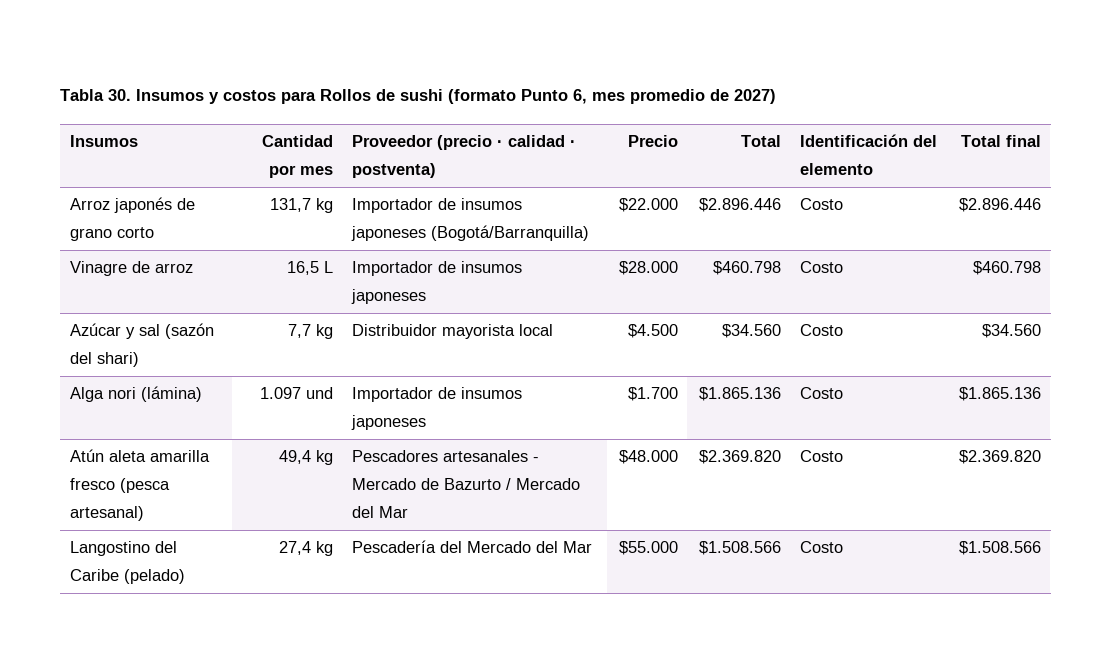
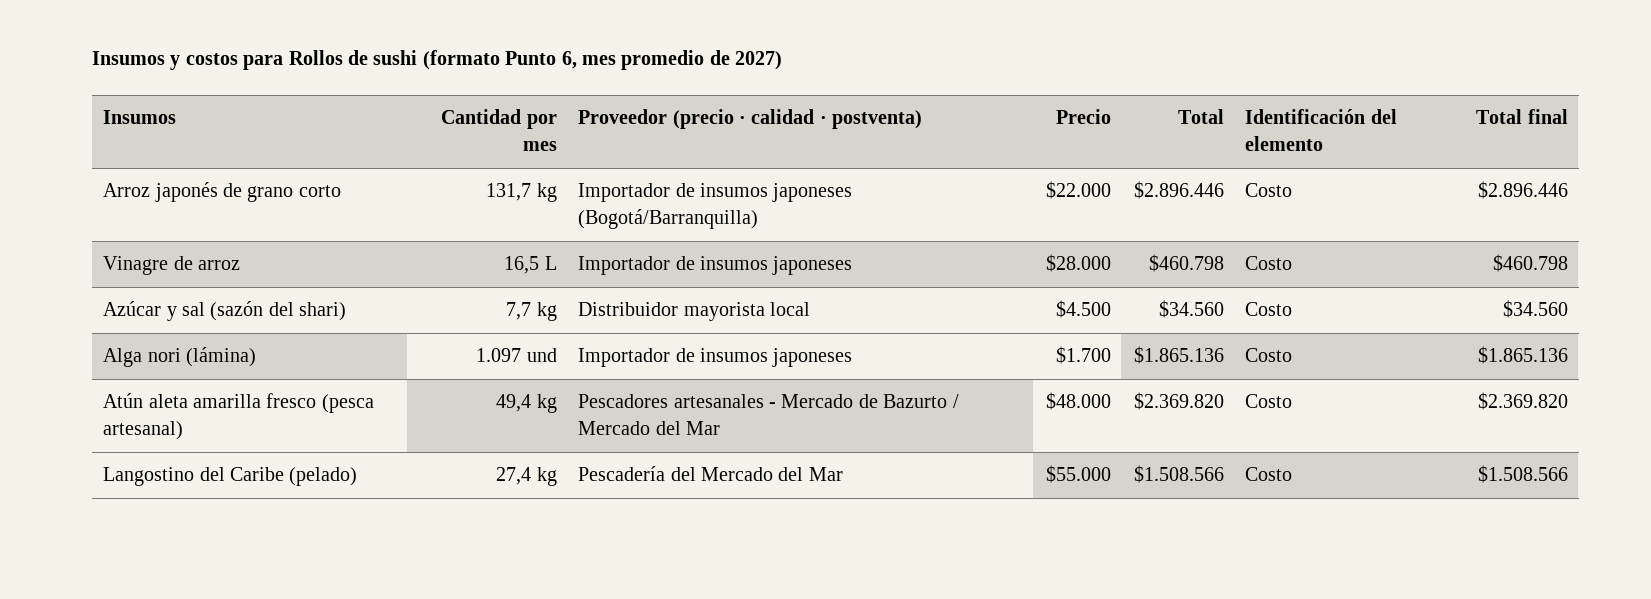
[60,89,131,101] Tabla 30. -> (92, 58) none

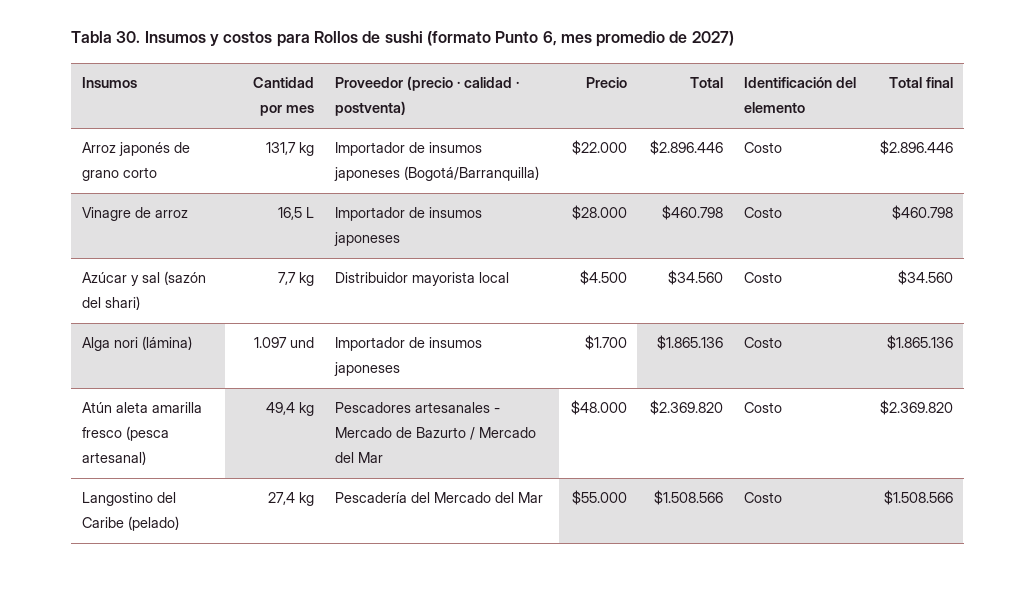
(92, 58) none -> [71,31,141,43] Tabla 30.

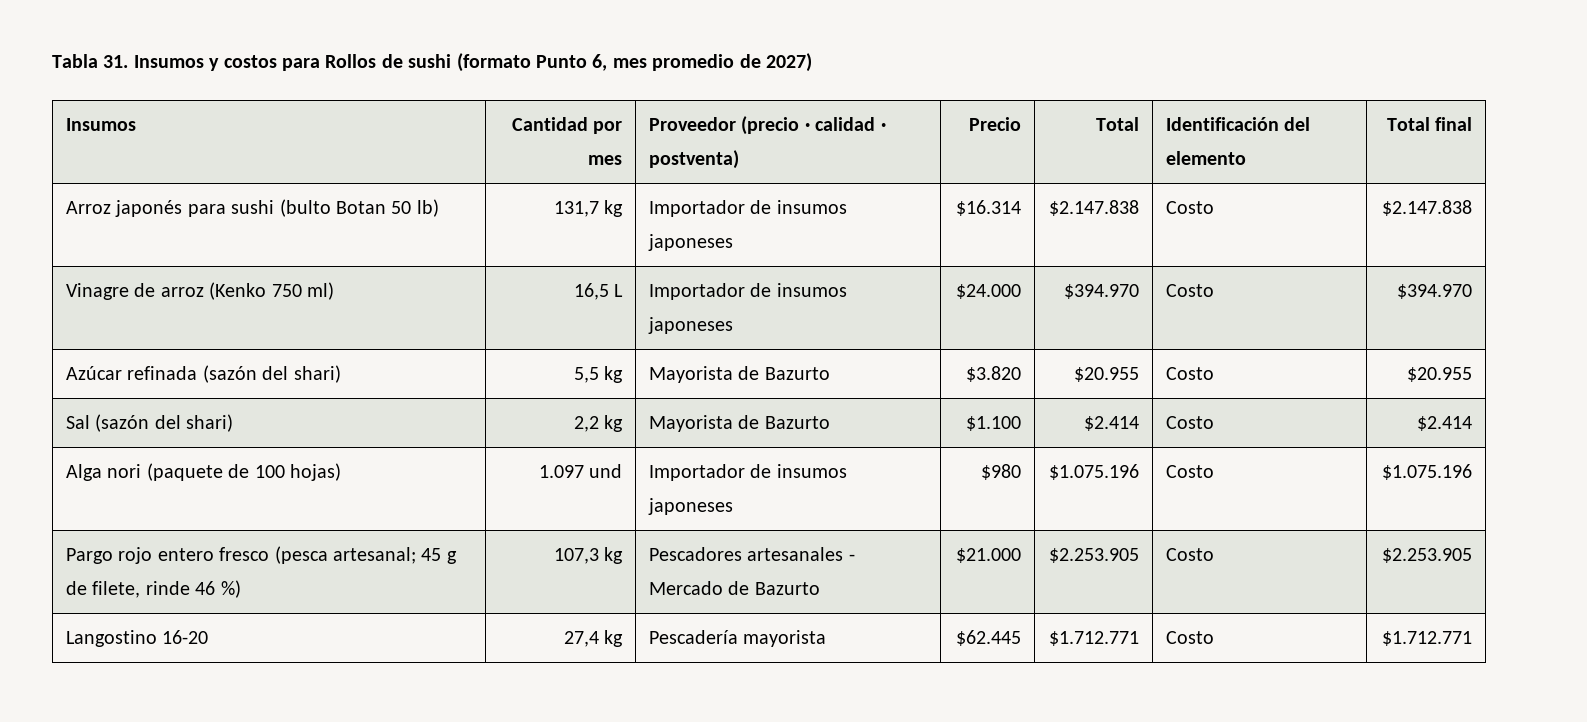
[116,31,141,43] 30. -> [103,55,129,68] 31.
[173,142,190,153] [81,167,157,181] de grano corto -> [187,199,439,217] para sushi (bulto Botan 50 lb)
[403,166,539,181] [572,140,628,155] [650,140,724,155] [743,142,782,153] [880,140,954,155] (Bogotá/Barranquilla) | $22.000 | $2.896.446 | Costo | $2.896.446 -> [956,200,1022,216] [1049,200,1140,216] [1165,201,1214,214] [1382,200,1473,216] | $16.314 | $2.147.838 | Costo | $2.147.838
(188, 214) none -> [209,282,334,300] (Kenko 750 ml)
[572,205,628,220] [662,205,724,220] [743,207,782,218] [892,205,954,220] $28.000 | $460.798 | Costo | $460.798 -> [956,284,1022,299] [1064,284,1140,299] [1165,284,1214,297] [1397,284,1473,299] $24.000 | $394.970 | Costo | $394.970
[130,271,206,286] [81,296,140,310] [278,272,315,286] [334,272,509,286] [580,270,628,285] [668,270,724,285] [743,272,782,283] [898,270,954,285] [81,336,192,351] y sal (sazón del shari) | 7,7 kg | Distribuidor mayorista local | $4.500 | $34.560 | Costo | $34.560 // Alga nori (lámina) -> [127,365,341,383] [573,366,624,383] [648,366,830,383] [966,366,1022,382] [1074,367,1140,382] [1165,367,1214,380] [1407,367,1473,382] [65,414,234,432] [573,415,624,432] [648,415,830,432] [966,416,1022,431] [1084,416,1140,431] [1165,416,1214,429] [1417,416,1473,431] [65,463,341,481] refinada (sazón del shari) | 5,5 kg | Mayorista de Bazurto | $3.820 | $20.955 | Costo | $20.955 // Sal (sazón del shari) | 2,2 kg | Mayorista de Bazurto | $1.100 | $2.414 | Costo | $2.414 // Alga nori (paquete de 100 hojas)
[585,335,628,350] [657,335,724,350] [743,337,782,348] [887,335,954,350] [81,402,202,413] [81,426,169,441] [81,451,146,465] [266,402,296,415] $1.700 | $1.865.136 | Costo | $1.865.136 // Atún aleta amarilla fresco (pesca artesanal) | 49,4 -> [981,464,1022,480] [1049,464,1140,480] [1165,465,1214,478] [1382,464,1473,480] [65,546,457,564] [65,580,241,598] [553,548,599,564] $980 | $1.075.196 | Costo | $1.075.196 // Pargo rojo entero fresco (pesca artesanal; 45 g de filete, rinde 46 %) | 107,3
[469,427,536,440] [334,452,383,463] [571,400,628,415] [650,400,724,415] [743,402,782,413] [880,400,954,415] / Mercado del Mar | $48.000 | $2.369.820 | Costo | $2.369.820 -> [956,548,1022,563] [1049,548,1140,563] [1165,548,1214,561] [1382,548,1473,563] | $21.000 | $2.253.905 | Costo | $2.253.905
[156,492,176,503] [81,516,179,531] del Caribe (pelado) -> [162,630,209,644] 16-20
[410,492,543,503] [572,490,628,505] [654,490,724,505] [743,492,782,503] [884,490,954,505] del Mercado del Mar | $55.000 | $1.508.566 | Costo | $1.508.566 -> [743,630,827,647] [956,630,1022,646] [1049,631,1140,646] [1165,631,1214,644] [1382,631,1473,646] mayorista | $62.445 | $1.712.771 | Costo | $1.712.771

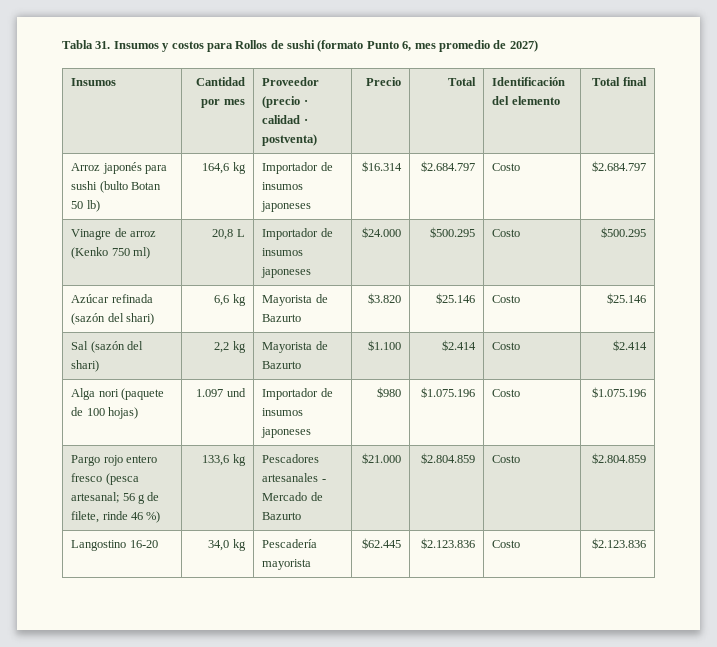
[553,201,599,217] 131,7 -> [202,163,230,174] 164,6
[1049,200,1140,216] [1165,201,1214,214] [1382,200,1473,216] $2.147.838 | Costo | $2.147.838 -> [420,161,475,172] [492,163,521,171] [591,161,646,172] $2.684.797 | Costo | $2.684.797
[573,283,609,300] 16,5 -> [212,229,234,240] 20,8
[1064,284,1140,299] [1165,284,1214,297] [1397,284,1473,299] $394.970 | Costo | $394.970 -> [429,227,475,238] [492,229,521,237] [600,227,646,238] $500.295 | Costo | $500.295
[573,367,599,383] 5,5 -> [214,295,230,306] 6,6
[1074,367,1140,382] [1165,367,1214,380] [1407,367,1473,382] $20.955 | Costo | $20.955 -> [435,293,475,304] [492,295,521,303] [606,293,646,304] $25.146 | Costo | $25.146
[421,548,442,561] 45 -> [122,493,135,501] 56
[553,548,599,564] 107,3 -> [202,455,230,466] 133,6
[1049,548,1140,563] [1165,548,1214,561] [1382,548,1473,563] $2.253.905 | Costo | $2.253.905 -> [420,453,475,464] [492,455,521,463] [591,453,646,464] $2.804.859 | Costo | $2.804.859
[563,631,599,647] 27,4 -> [208,540,230,551] 34,0
[1049,631,1140,646] [1165,631,1214,644] [1382,631,1473,646] $1.712.771 | Costo | $1.712.771 -> [420,538,475,549] [492,540,521,548] [591,538,646,549] $2.123.836 | Costo | $2.123.836

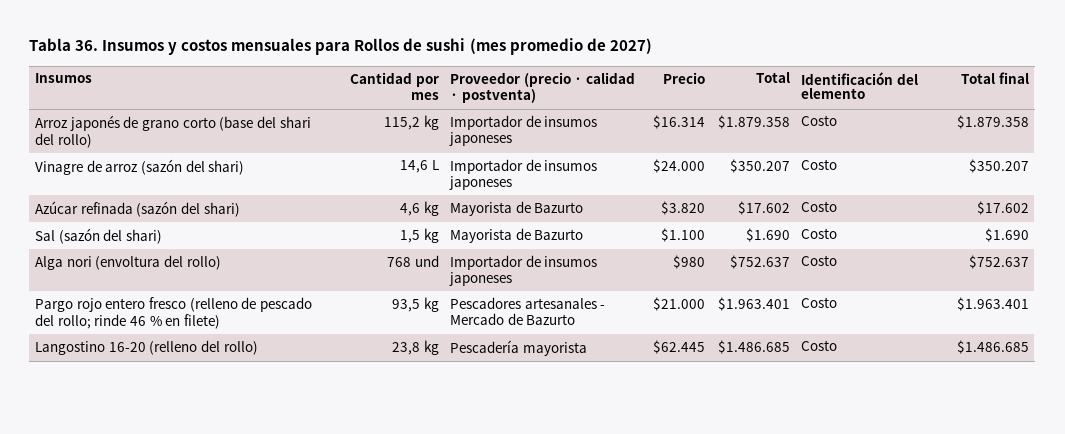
[95,41,111,49] 31. -> [75,40,99,51] 36.
(204, 45) none -> [231,38,312,51] mensuales
[317,40,436,52] (formato Punto 6, mes -> [469,38,506,54] (mes
[144,165,167,174] [71,181,161,193] [71,200,100,212] [202,163,230,174] para sushi (bulto Botan 50 lb) | 164,6 -> [123,116,311,131] [35,133,92,148] [384,117,421,130] de grano corto (base del shari del rollo) | 115,2
[420,161,475,172] [492,163,521,171] [591,161,646,172] $2.684.797 | Costo | $2.684.797 -> [717,115,790,129] [801,115,838,126] [956,115,1029,129] $1.879.358 | Costo | $1.879.358
[71,247,150,259] [212,229,234,240] (Kenko 750 ml) | 20,8 -> [141,159,245,175] [400,160,429,173] (sazón del shari) | 14,6
[429,227,475,238] [492,229,521,237] [600,227,646,238] $500.295 | Costo | $500.295 -> [729,159,790,173] [801,159,838,170] [968,159,1029,173] $350.207 | Costo | $350.207
[214,295,230,306] 6,6 -> [400,203,421,216] 4,6
[435,293,475,304] [492,295,521,303] [606,293,646,304] $25.146 | Costo | $25.146 -> [737,201,790,215] [801,201,838,212] [976,201,1029,215] $17.602 | Costo | $17.602
[214,342,230,353] 2,2 -> [400,230,421,243] 1,5
[441,340,476,351] [492,342,521,350] [612,340,647,351] $2.414 | Costo | $2.414 -> [745,228,790,242] [801,228,838,239] [984,228,1029,242] $1.690 | Costo | $1.690
[120,388,164,400] [71,407,138,419] [196,389,224,397] (paquete de 100 hojas) | 1.097 -> [95,255,221,270] [387,257,412,267] (envoltura del rollo) | 768
[420,387,475,398] [492,389,521,397] [591,387,646,398] $1.075.196 | Costo | $1.075.196 -> [729,255,790,269] [801,255,838,266] [968,255,1029,269] $752.637 | Costo | $752.637
[105,473,139,485] [71,492,160,504] [71,511,161,523] [202,455,230,466] (pesca artesanal; 56 g de filete, rinde 46 %) | 133,6 -> [189,297,313,312] [35,314,221,329] [392,299,421,312] (relleno de pescado del rollo; rinde 46 % en filete) | 93,5
[420,453,475,464] [492,455,521,463] [591,453,646,464] $2.804.859 | Costo | $2.804.859 -> [717,297,790,311] [801,297,838,308] [956,297,1029,311] $1.963.401 | Costo | $1.963.401
[208,540,230,551] | 34,0 -> [149,340,258,355] [392,342,421,355] (relleno del rollo) | 23,8
[420,538,475,549] [492,540,521,548] [591,538,646,549] $2.123.836 | Costo | $2.123.836 -> [717,340,790,354] [801,340,838,351] [956,340,1029,354] $1.486.685 | Costo | $1.486.685

